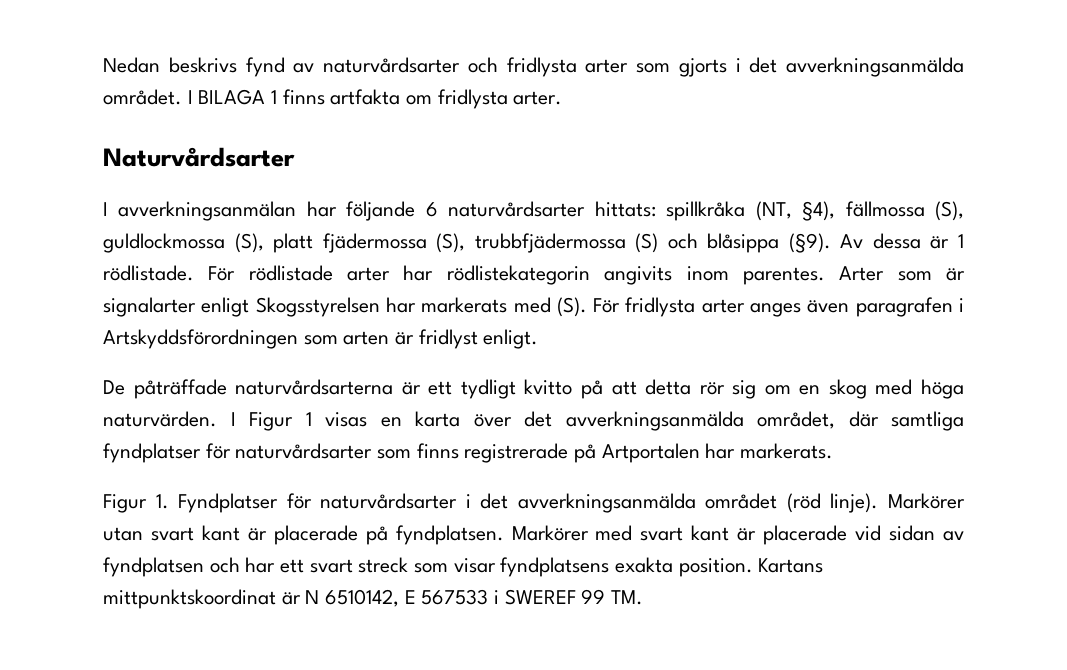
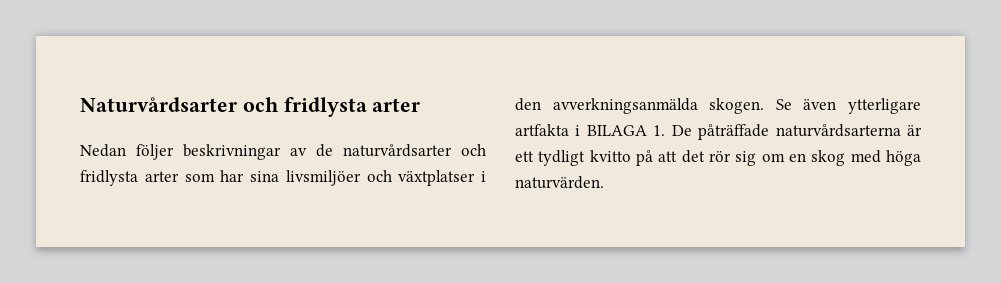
[103,57,315,77] Nedan beskrivs fynd av -> [80,97,421,117] [80,144,333,160] Naturvårdsarter och fridlysta arter // Nedan följer beskrivningar av de
[678,57,964,77] [103,89,563,109] [103,147,295,167] [103,201,965,221] [103,233,965,253] [103,265,966,285] [103,297,964,317] [103,329,539,349] gjorts i det avverkningsanmälda området. I BILAGA 1 finns artfakta om fridlysta arter. // Naturvårdsarter // I avverkningsanmälan har följande 6 naturvårdsarter hittats: spillkråka (NT, §4), fällmossa (S), guldlockmossa (S), platt fjädermossa (S), trubbfjädermossa (S) och blåsippa (§9). Av dessa är 1 rödlistade. För rödlistade arter har rödlistekategorin angivits inom parentes. Arter som är signalarter enligt Skogsstyrelsen har markerats med (S). För fridlysta arter anges även paragrafen i Artskyddsförordningen som arten är fridlyst enligt. // -> [220,170,486,186] [515,98,921,114] [515,124,666,136] har sina livsmiljöer och växtplatser i den avverkningsanmälda skogen. Se även ytterligare artfakta i BILAGA 1.
[645,379,692,395] detta -> [681,150,705,163] det
[230,411,964,431] [103,443,834,463] [103,493,965,513] [103,525,964,545] [103,557,824,577] [103,589,644,609] I Figur 1 visas en karta över det avverkningsanmälda området, där samtliga fyndplatser för naturvårdsarter som finns registrerade på Artportalen har markerats. // Figur 1. Fyndplatser för naturvårdsarter i det avverkningsanmälda området (röd linje). Markörer utan svart kant är placerade på fyndplatsen. Markörer med svart kant är placerade vid sidan av fyndplatsen och har ett svart streck som visar fyndplatsens exakta position. Kartans mittpunktskoordinat är N 6510142, E 567533 i SWEREF 99 TM. -> (604, 182) none

